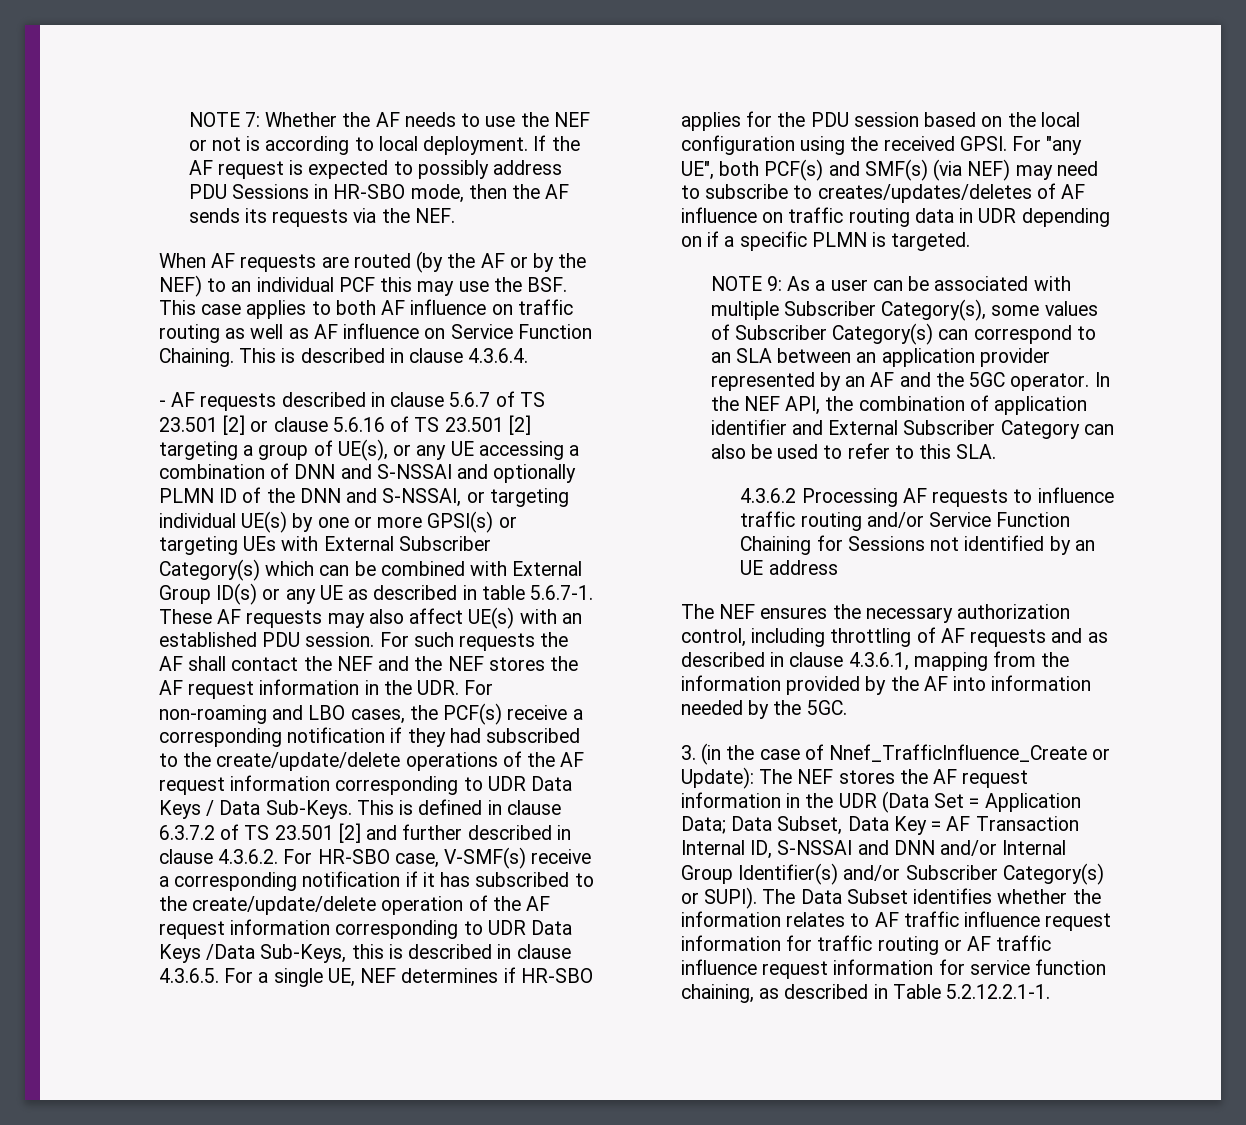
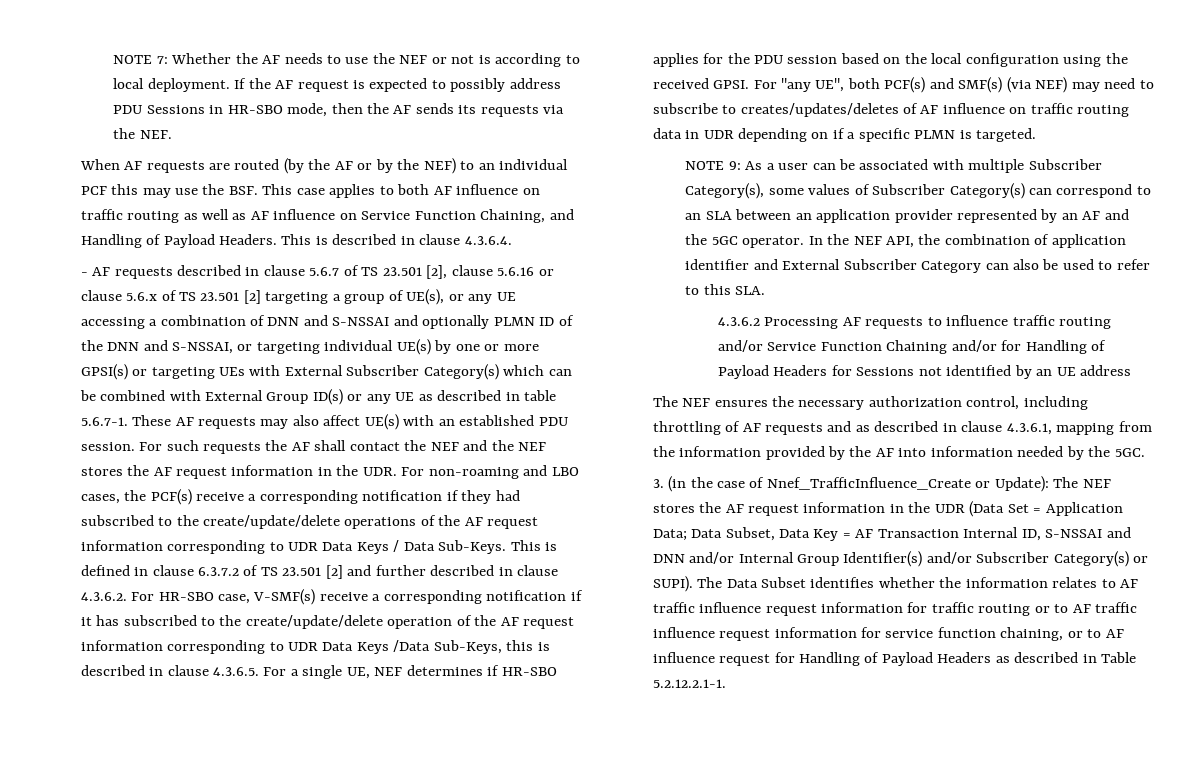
[158,348,234,367] Chaining. -> [480,209,574,223] [80,234,277,248] Chaining, and Handling of Payload Headers.
[223,415,246,435] [2] -> [426,265,535,279] [2], clause 5.6.16
[332,417,385,432] 5.6.16 -> [126,292,158,301] 5.6.x
(812, 545) none -> [951,340,1107,354] [717,365,828,379] and/or for Handling of Payload Headers
(962, 945) none -> [1054,604,1069,613] to
(754, 993) none -> [1067,629,1124,638] [652,652,992,666] or to AF influence request for Handling of Payload Headers

